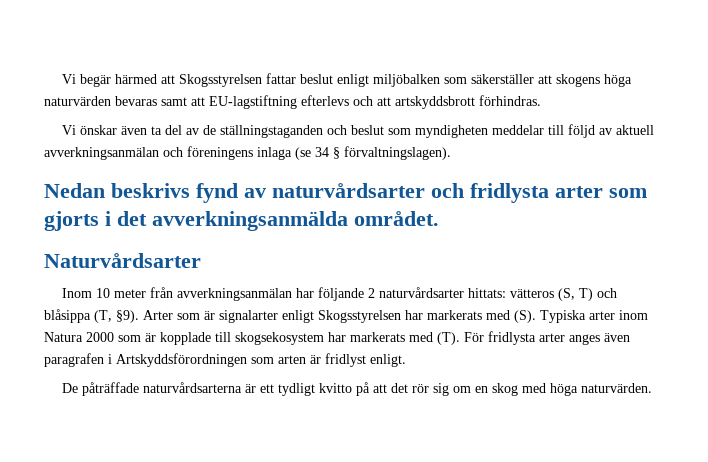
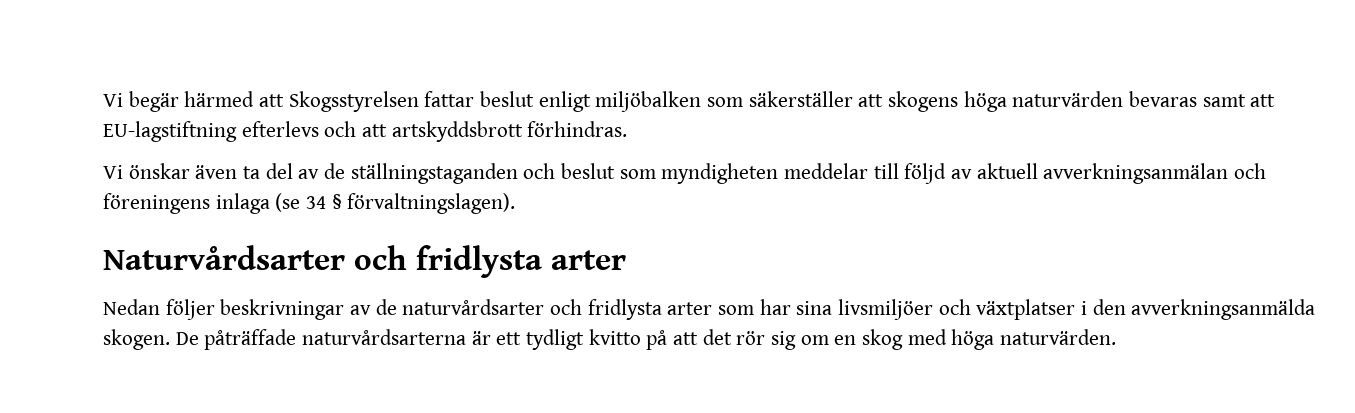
[44,183,266,203] Nedan beskrivs fynd av -> [103,245,626,278] [103,299,397,320] Naturvårdsarter och fridlysta arter // Nedan följer beskrivningar av de
[44,211,439,231] [44,253,201,268] [62,287,618,301] [44,309,648,323] [44,331,630,345] [44,353,406,367] gjorts i det avverkningsanmälda området. // Naturvårdsarter // Inom 10 meter från avverkningsanmälan har följande 2 naturvårdsarter hittats: vätteros (S, T) och blåsippa (T, §9). Arter som är signalarter enligt Skogsstyrelsen har markerats med (S). Typiska arter inom Natura 2000 som är kopplade till skogsekosystem har markerats med (T). För fridlysta arter anges även paragrafen i Artskyddsförordningen som arten är fridlyst enligt. // -> [759,299,1316,320] [103,329,170,350] har sina livsmiljöer och växtplatser i den avverkningsanmälda skogen.

